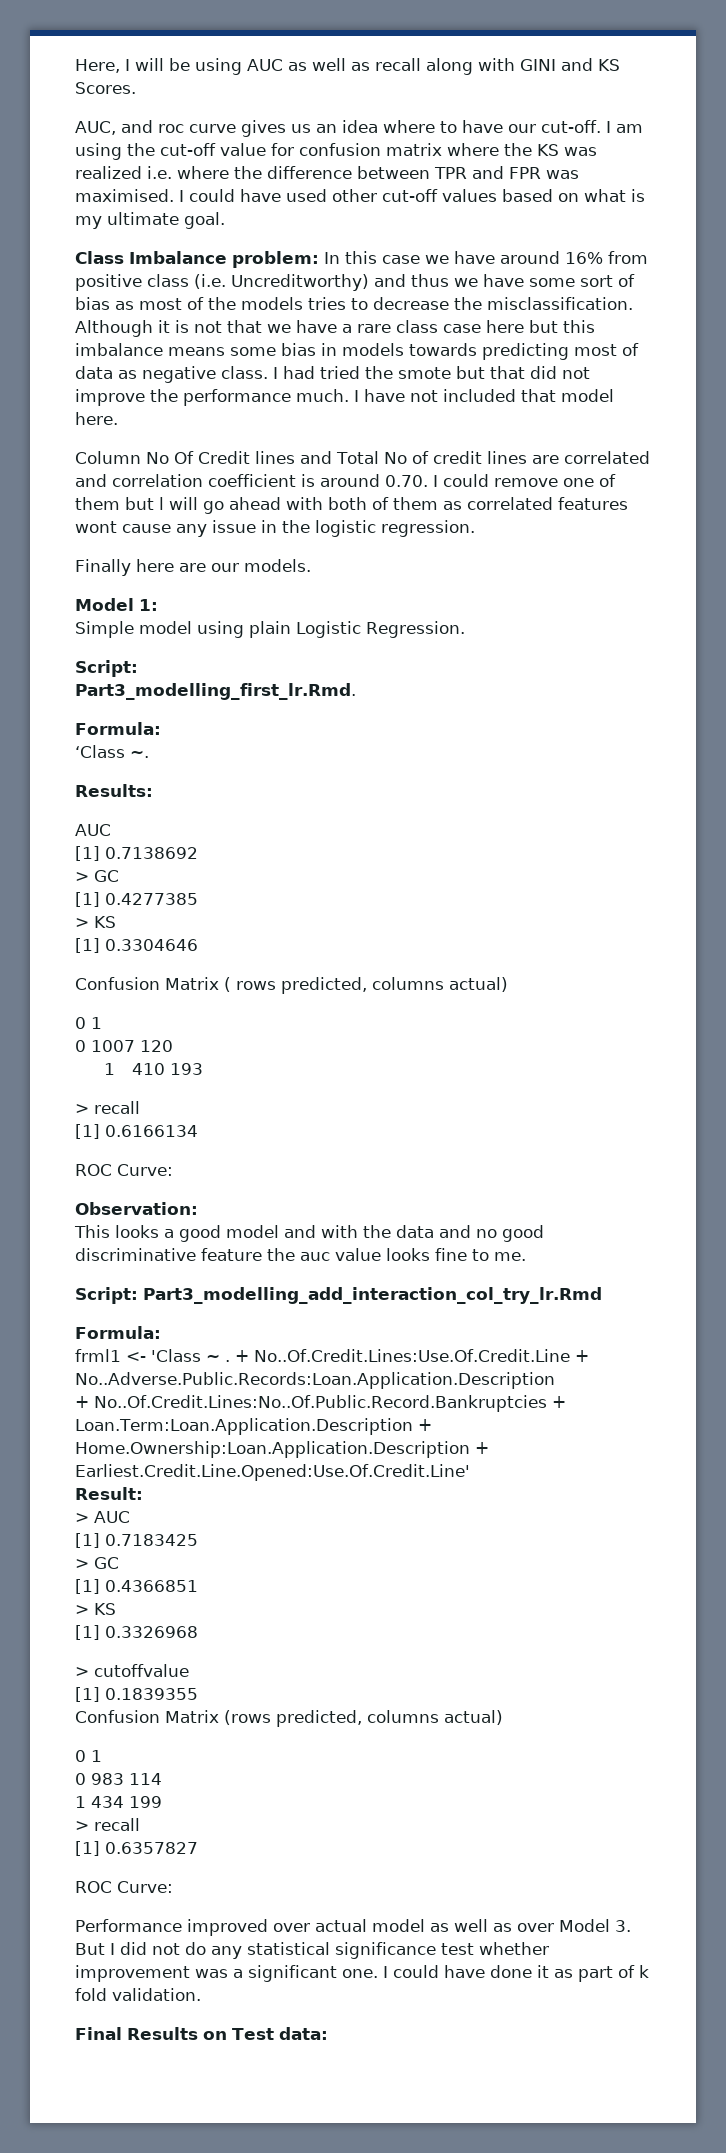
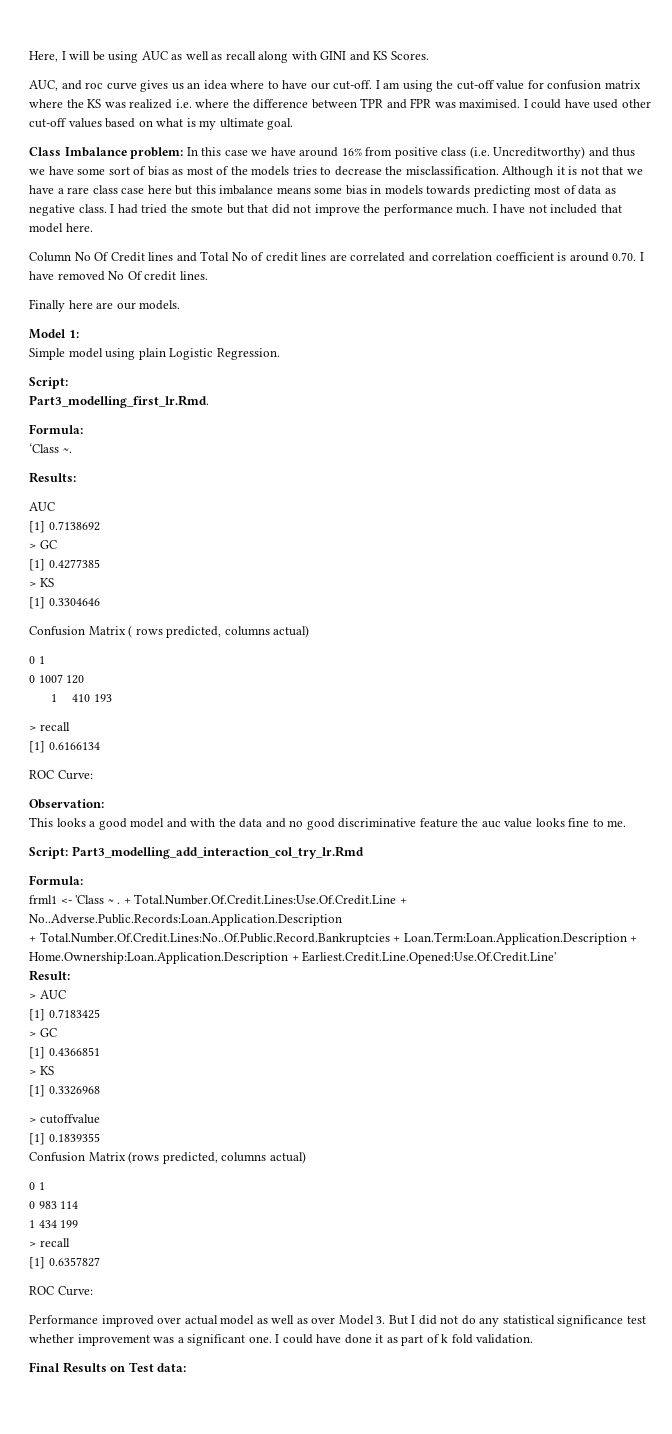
[443,474,616,487] [75,497,628,514] [75,520,475,537] could remove one of them but l will go ahead with both of them as correlated features wont cause any issue in the logistic regression. -> [29,271,208,281] have removed No Of credit lines.
[254,1349,570,1362] No..Of.Credit.Lines:Use.Of.Credit.Line -> [134,894,397,905] Total.Number.Of.Credit.Lines:Use.Of.Credit.Line
[94,1395,547,1412] No..Of.Credit.Lines:No..Of.Public.Record.Bankruptcies -> [39,932,390,945] Total.Number.Of.Credit.Lines:No..Of.Public.Record.Bankruptcies

